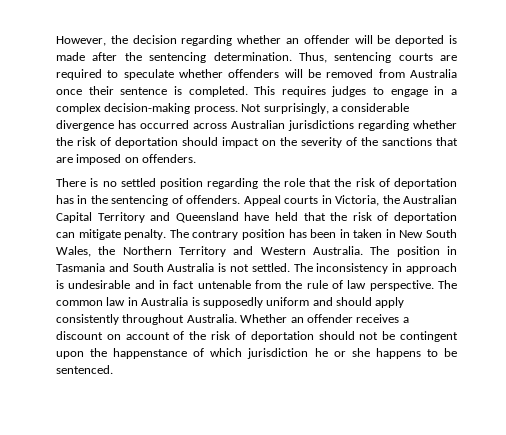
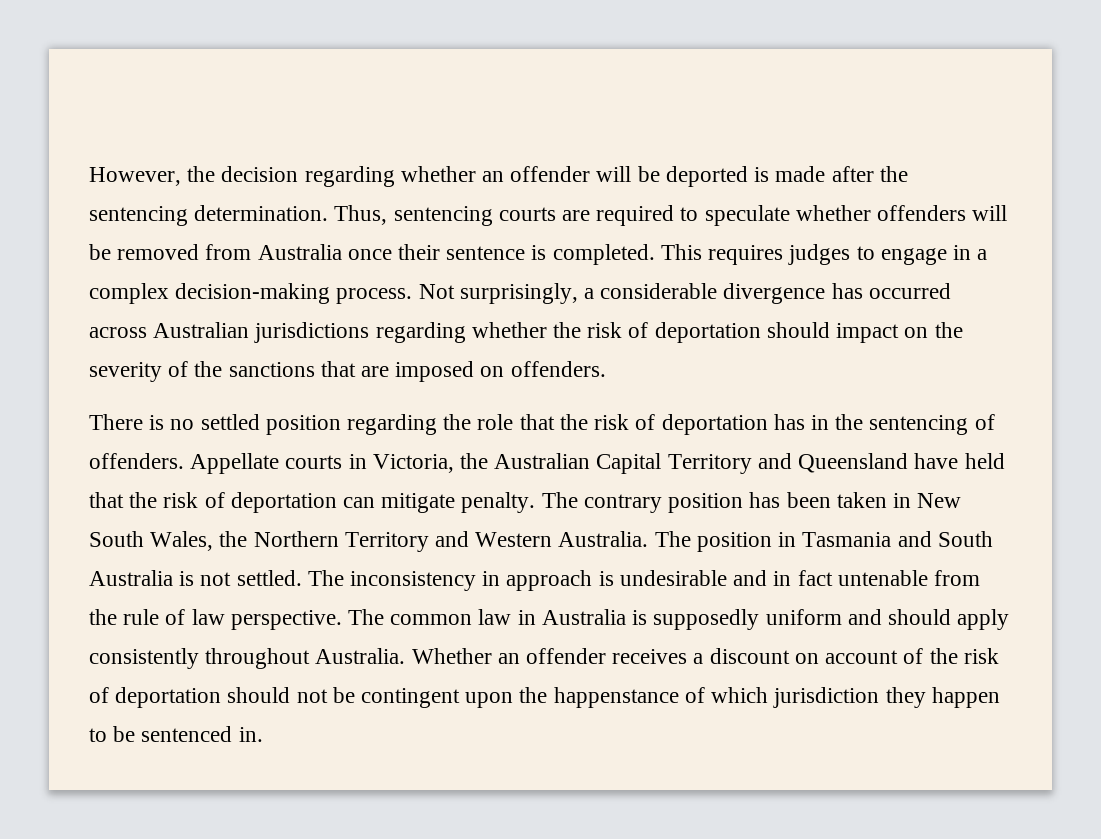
[243,195,281,206] Appeal -> [190,453,280,474] Appellate
[339,229,350,238] in -> (831, 500) none
[314,348,457,359] [56,365,113,374] he or she happens to be sentenced. -> [885,687,1000,708] [89,726,263,742] they happen to be sentenced in.

